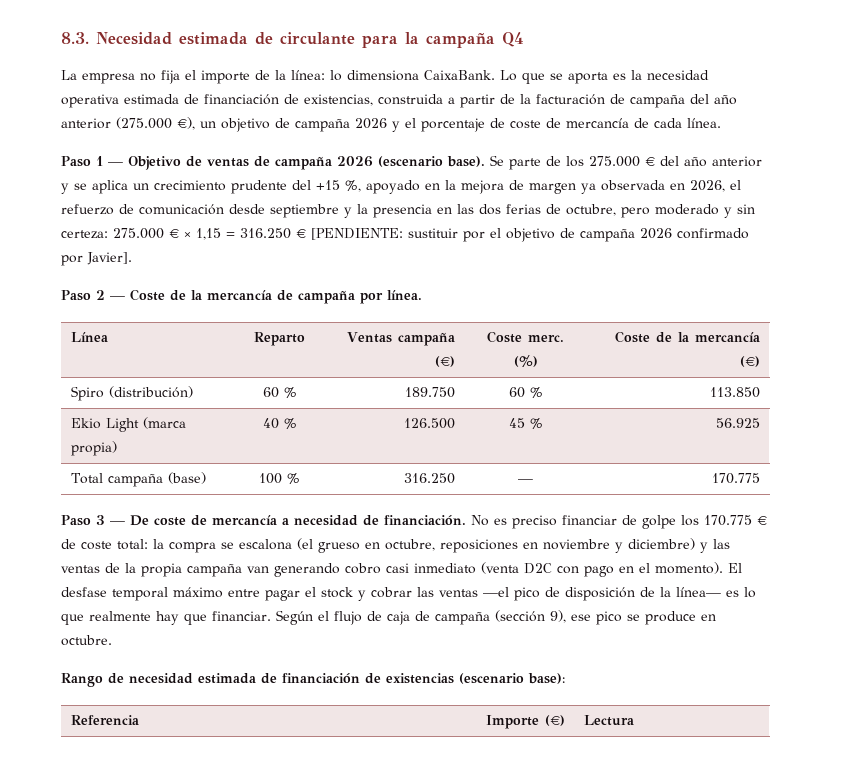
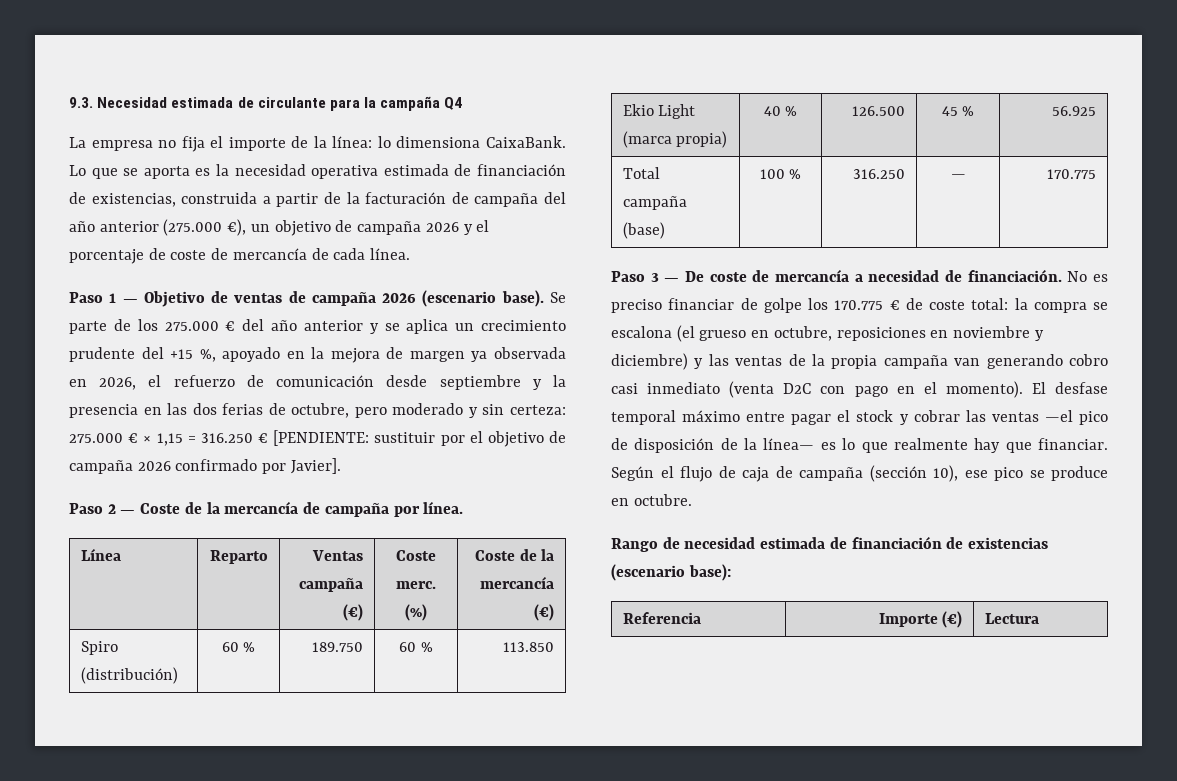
[61,32,89,44] 8.3. -> [69,97,93,108] 9.3.
[550,610,566,623] 9), -> [933,465,958,482] 10),

